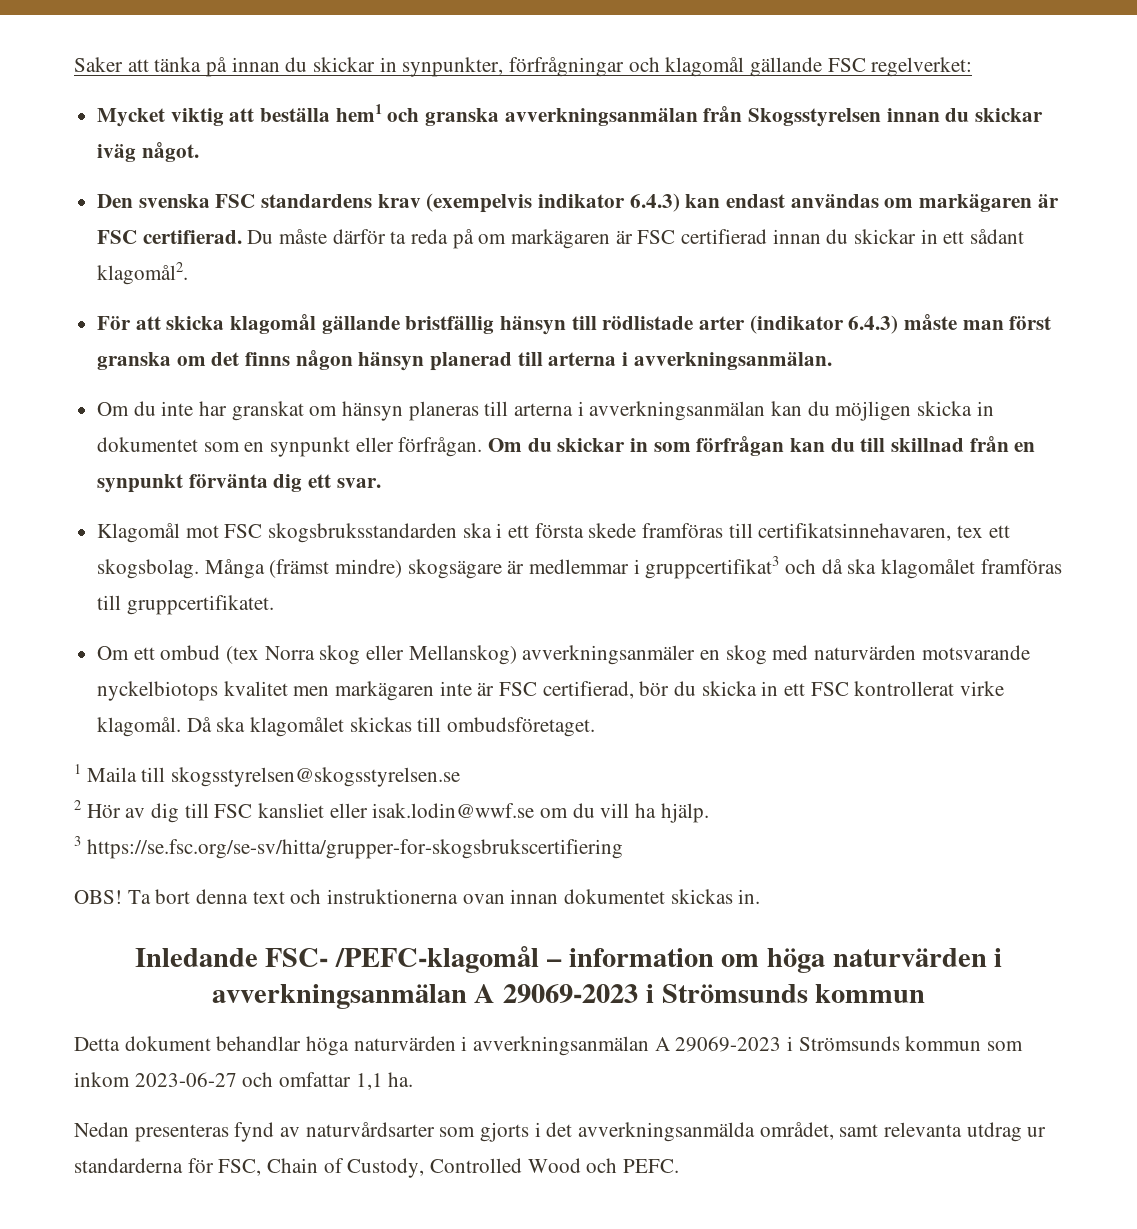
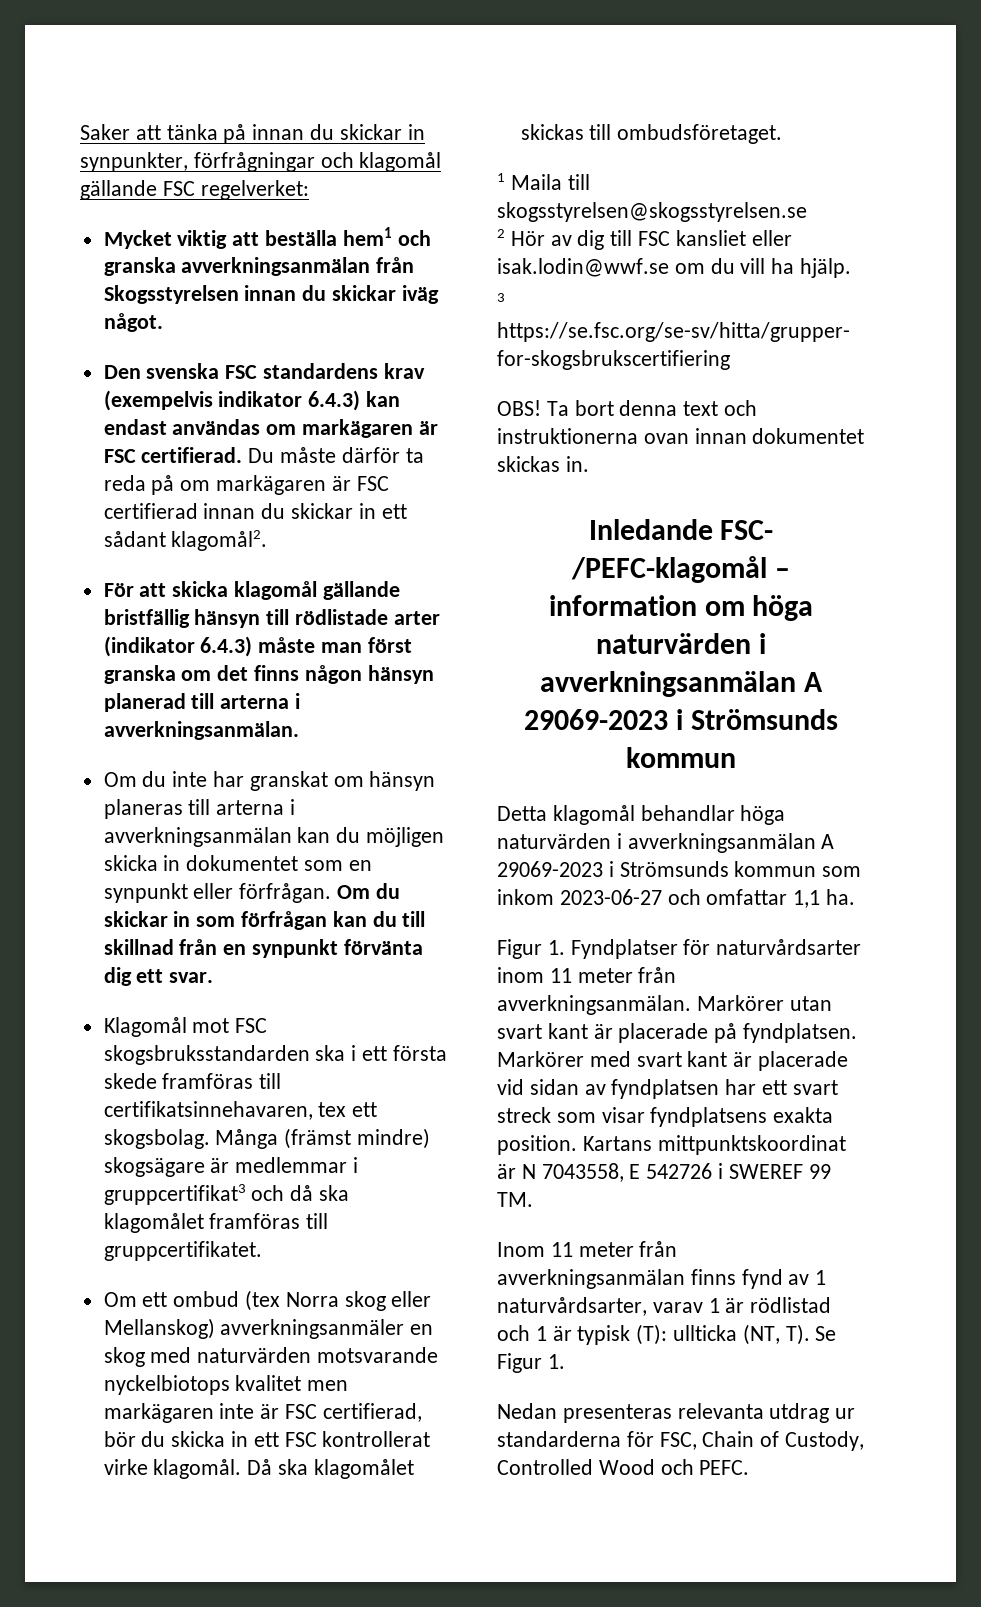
[124,1036,211,1051] dokument -> [552,805,635,825] klagomål
[74,1122,879,1142] Nedan presenteras fynd av naturvårdsarter som gjorts i det avverkningsanmälda området, samt -> [497,939,862,959] [497,967,677,983] [497,995,832,1015] [497,1023,858,1043] [497,1051,849,1071] [497,1079,838,1099] [497,1107,834,1127] [497,1135,846,1155] [497,1163,831,1182] [497,1192,533,1207] [497,1241,678,1257] [497,1269,827,1289] [497,1297,832,1316] [497,1324,837,1345] [497,1353,565,1373] [497,1403,672,1423] Figur 1. Fyndplatser för naturvårdsarter inom 11 meter från avverkningsanmälan. Markörer utan svart kant är placerade på fyndplatsen. Markörer med svart kant är placerade vid sidan av fyndplatsen har ett svart streck som visar fyndplatsens exakta position. Kartans mittpunktskoordinat är N 7043558, E 542726 i SWEREF 99 TM. // Inom 11 meter från avverkningsanmälan finns fynd av 1 naturvårdsarter, varav 1 är rödlistad och 1 är typisk (T): ullticka (NT, T). Se Figur 1. // Nedan presenteras

